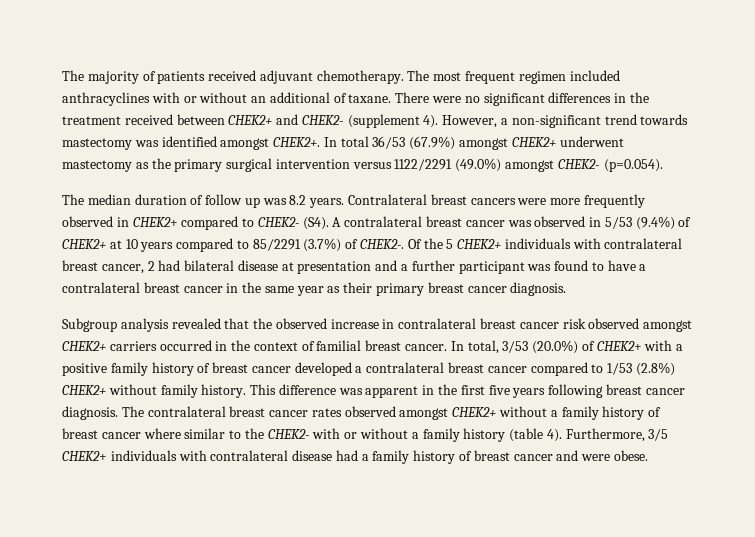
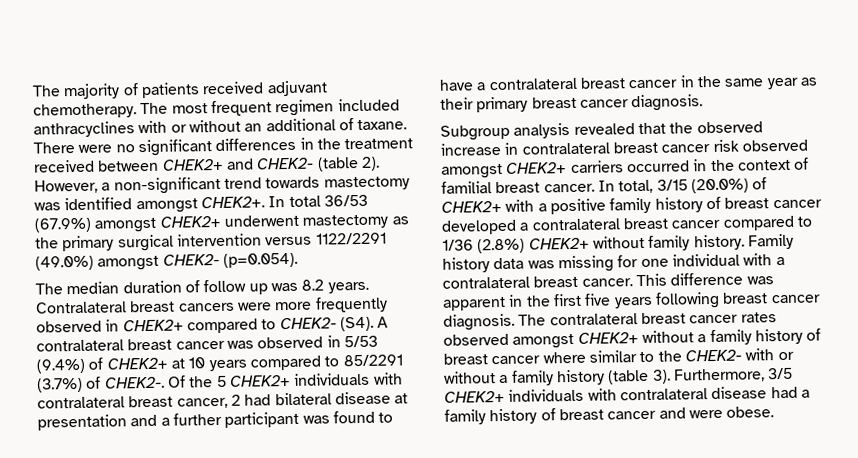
[347,114,439,128] (supplement 4). -> [316,156,380,172] (table 2).
[502,341,529,353] 3/53 -> [656,179,688,191] 3/15
[607,363,633,375] 1/53 -> [442,239,474,251] 1/36
(247, 391) none -> [747,233,794,250] [442,253,785,273] [442,275,633,289] Family history data was missing for one individual with a contralateral breast cancer.
[546,429,562,442] 4). -> [652,369,671,384] 3).

